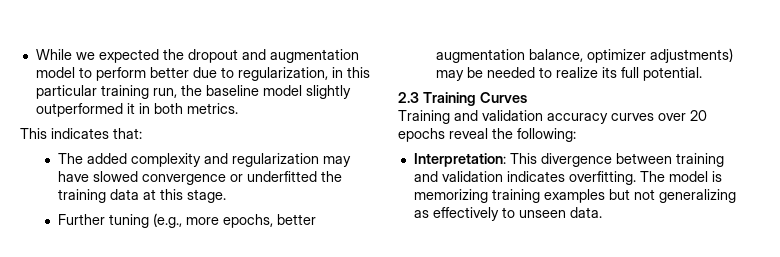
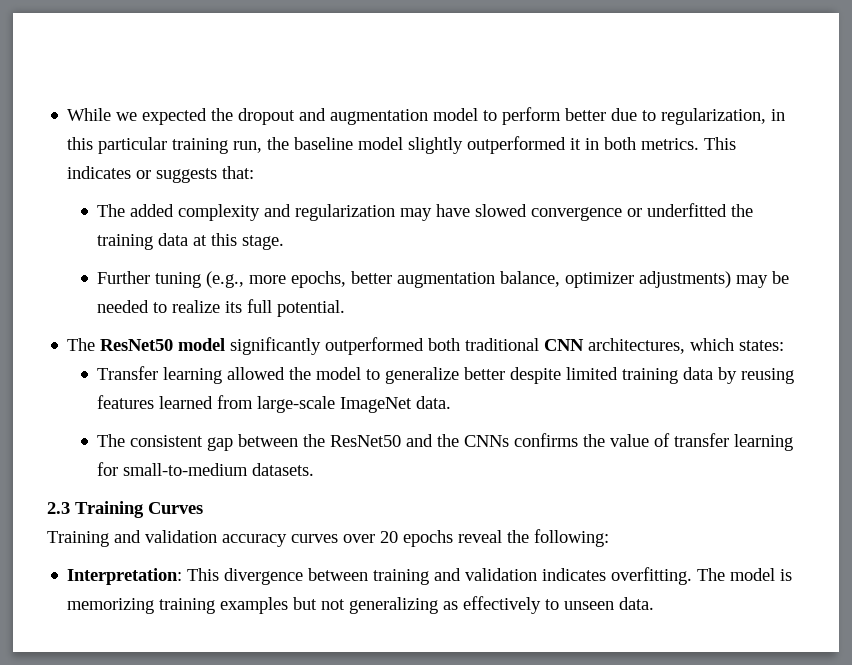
(238, 108) // -> (700, 144) none
(109, 133) none -> [136,168,218,183] or suggests
(703, 74) none -> [67,337,785,355] [97,366,795,384] [97,395,452,413] [97,433,794,451] [97,462,315,476] // The ResNet50 model significantly outperformed both traditional CNN architectures, which states: // Transfer learning allowed the model to generalize better despite limited training data by reusing features learned from large-scale ImageNet data. // The consistent gap between the ResNet50 and the CNNs confirms the value of transfer learning for small-to-medium datasets.

